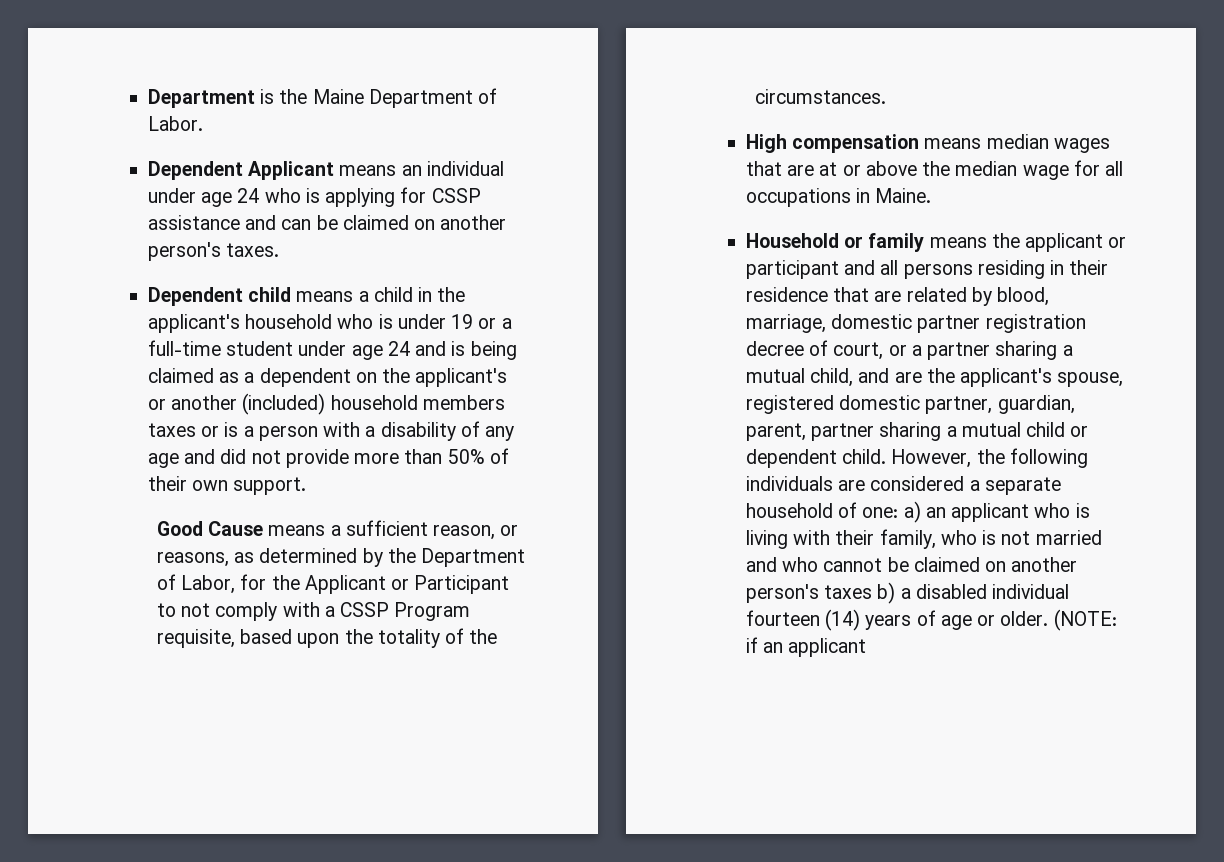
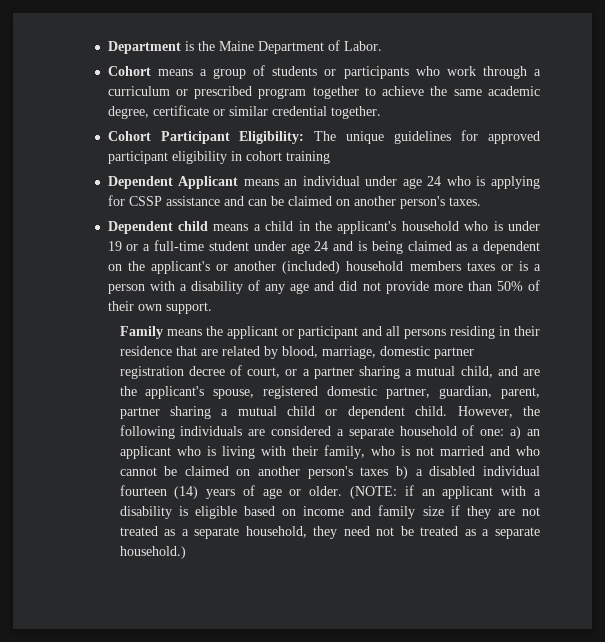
(203, 123) none -> [107,65,541,79] [107,86,540,99] [107,105,381,119] [107,130,540,144] [107,151,330,164] // Cohort means a group of students or participants who work through a curriculum or prescribed program together to achieve the same academic degree, certificate or similar credential together. // Cohort Participant Eligibility: The unique guidelines for approved participant eligibility in cohort training
[156,520,519,540] [156,548,526,567] [156,574,510,594] [156,602,471,621] [156,628,498,648] [754,89,886,104] [745,134,1110,153] [745,160,1124,180] [745,188,932,207] [745,233,925,252] Good Cause means a sufficient reason, or reasons, as determined by the Department of Labor, for the Applicant or Participant to not comply with a CSSP Program requisite, based upon the totality of the circumstances. // High compensation means median wages that are at or above the median wage for all occupations in Maine. // Household or family -> [119,326,163,339] Family
(867, 647) none -> [501,486,541,496] [119,505,540,519] [119,526,540,539] [119,546,186,559] with a disability is eligible based on income and family size if they are not treated as a separate household, they need not be treated as a separate household.)

